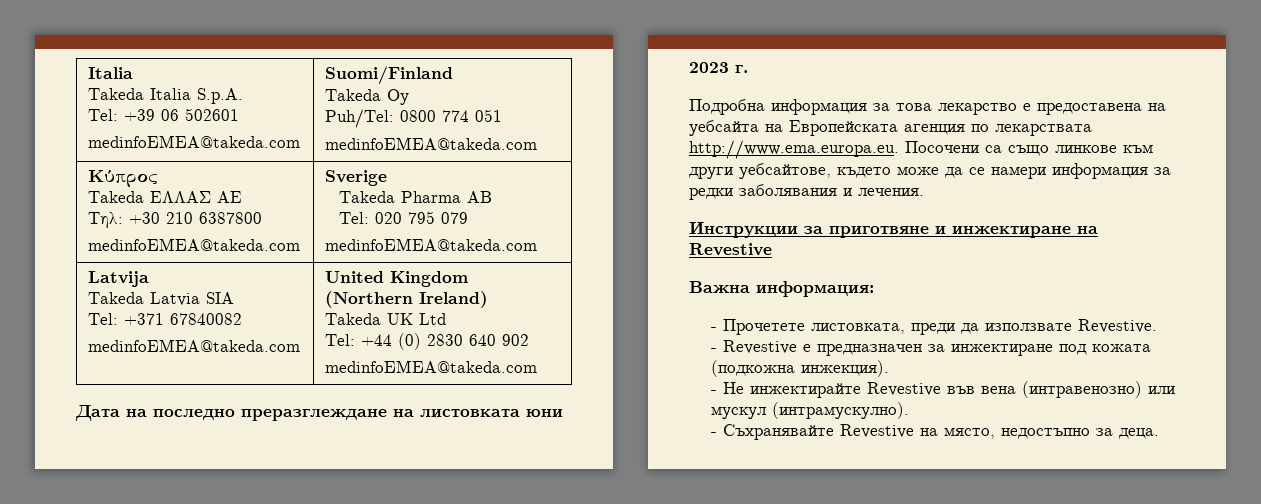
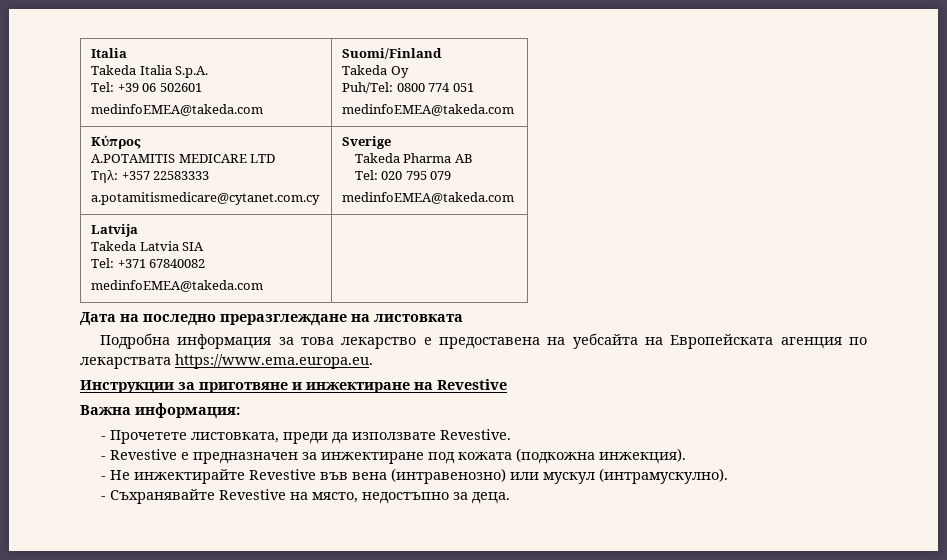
[88,191,243,203] [88,212,263,229] [88,238,301,251] Τakeda ΕΛΛΑΣ ΑΕ // Τηλ: +30 210 6387800 // medinfoEMEA@takeda.com -> [91,154,276,163] [91,170,210,183] [91,192,321,205] A.POTAMITIS MEDICARE LTD // Τηλ: +357 22583333 // a.potamitismedicare@cytanet.com.cy
[325,271,469,287] [325,291,489,308] [325,313,447,325] [325,333,530,350] [325,360,538,373] United Kingdom (Northern Ireland) // Takeda UK Ltd // Tel: +44 (0) 2830 640 902 // medinfoEMEA@takeda.com -> (264, 286) none
[526,409,563,418] [689,62,748,73] юни 2023 г. -> (463, 318) none
[689,140,1153,159] [689,163,1171,179] [689,184,924,200] http://www.ema.europa.eu. Посочени са също линкове към други уебсайтове, където може да се намери информация за редки заболявания и лечения. -> [175,354,373,369] https://www.ema.europa.eu.

